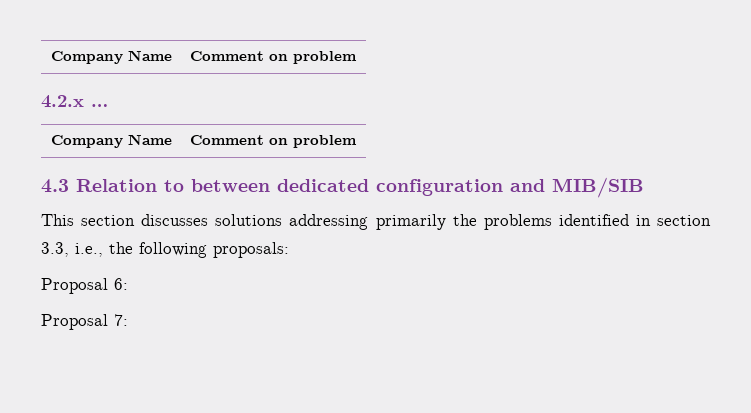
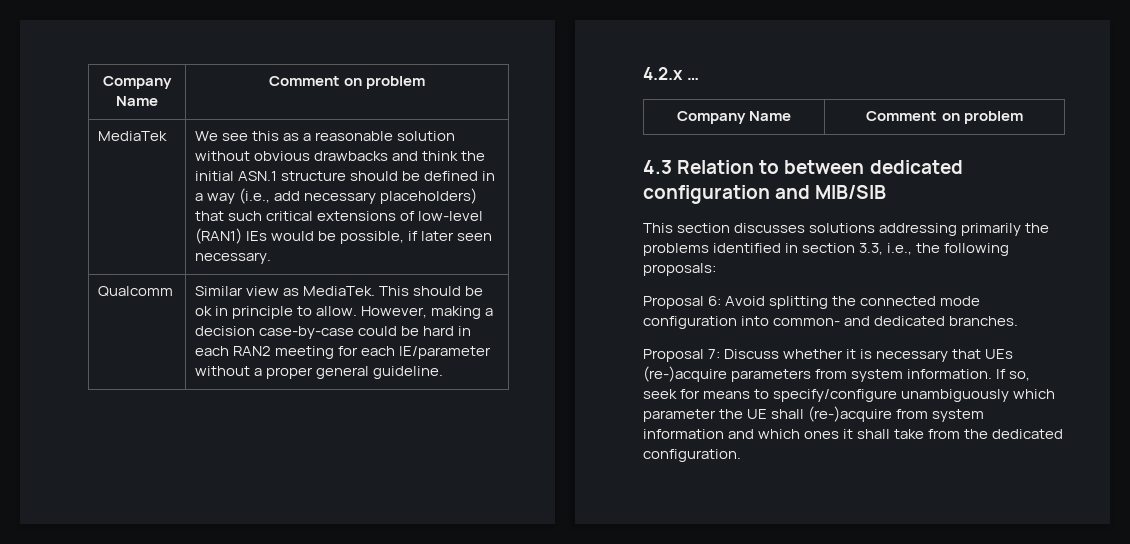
[50,50,172,64] [190,51,357,64] Company Name | Comment on problem -> [103,76,172,89] [116,96,158,106] [268,76,426,89] [97,131,167,141] [194,131,455,141] [194,151,485,161] [194,171,495,181] [194,188,477,204] [194,211,483,221] [194,228,492,244] [194,252,271,264] [97,286,173,297] [194,286,483,296] [194,306,493,319] [194,326,471,339] [194,346,491,359] [194,366,443,379] Company Name | Comment on problem // MediaTek | We see this as a reasonable solution without obvious drawbacks and think the initial ASN.1 structure should be defined in a way (i.e., add necessary placeholders) that such critical extensions of low-level (RAN1) IEs would be possible, if later seen necessary. // Qualcomm | Similar view as MediaTek. This should be ok in principle to allow. However, making a decision case-by-case could be hard in each RAN2 meeting for each IE/parameter without a proper general guideline.
[41,314,128,330] // Proposal 7: -> [725,296,981,309] [643,316,1019,329] [643,349,1014,362] [643,366,1031,382] [643,389,1056,402] [643,406,985,422] [643,429,1064,439] [643,449,741,462] Avoid splitting the connected mode configuration into common- and dedicated branches. // Proposal 7: Discuss whether it is necessary that UEs (re-)acquire parameters from system information. If so, seek for means to specify/configure unambiguously which parameter the UE shall (re-)acquire from system information and which ones it shall take from the dedicated configuration.

